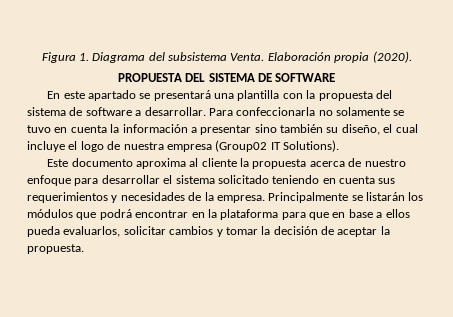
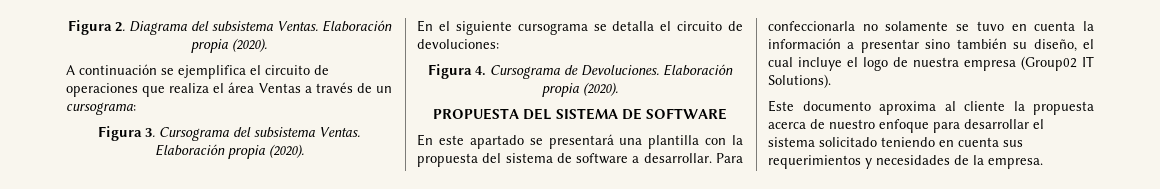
[41,52,89,63] Figura 1. -> [67,20,125,35] Figura 2.
[230,53,265,61] Venta. -> [276,20,392,32] [191,38,267,53] [66,64,329,79] [66,82,392,97] [66,102,136,115] [98,126,360,141] [154,144,304,159] [417,20,743,35] [417,39,499,49] [428,64,659,79] Ventas. Elaboración propia (2020). // A continuación se ejemplifica el circuito de operaciones que realiza el área Ventas a través de un cursograma: // Figura 3. Cursograma del subsistema Ventas. Elaboración propia (2020). // En el siguiente cursograma se detalla el circuito de devoluciones: // Figura 4. Cursograma de Devoluciones.
[268,192,424,203] [27,209,410,220] [27,226,390,237] [27,244,84,254] Principalmente se listarán los módulos que podrá encontrar en la plataforma para que en base a ellos pueda evaluarlos, solicitar cambios y tomar la decisión de aceptar la propuesta. -> (1043, 163) none

